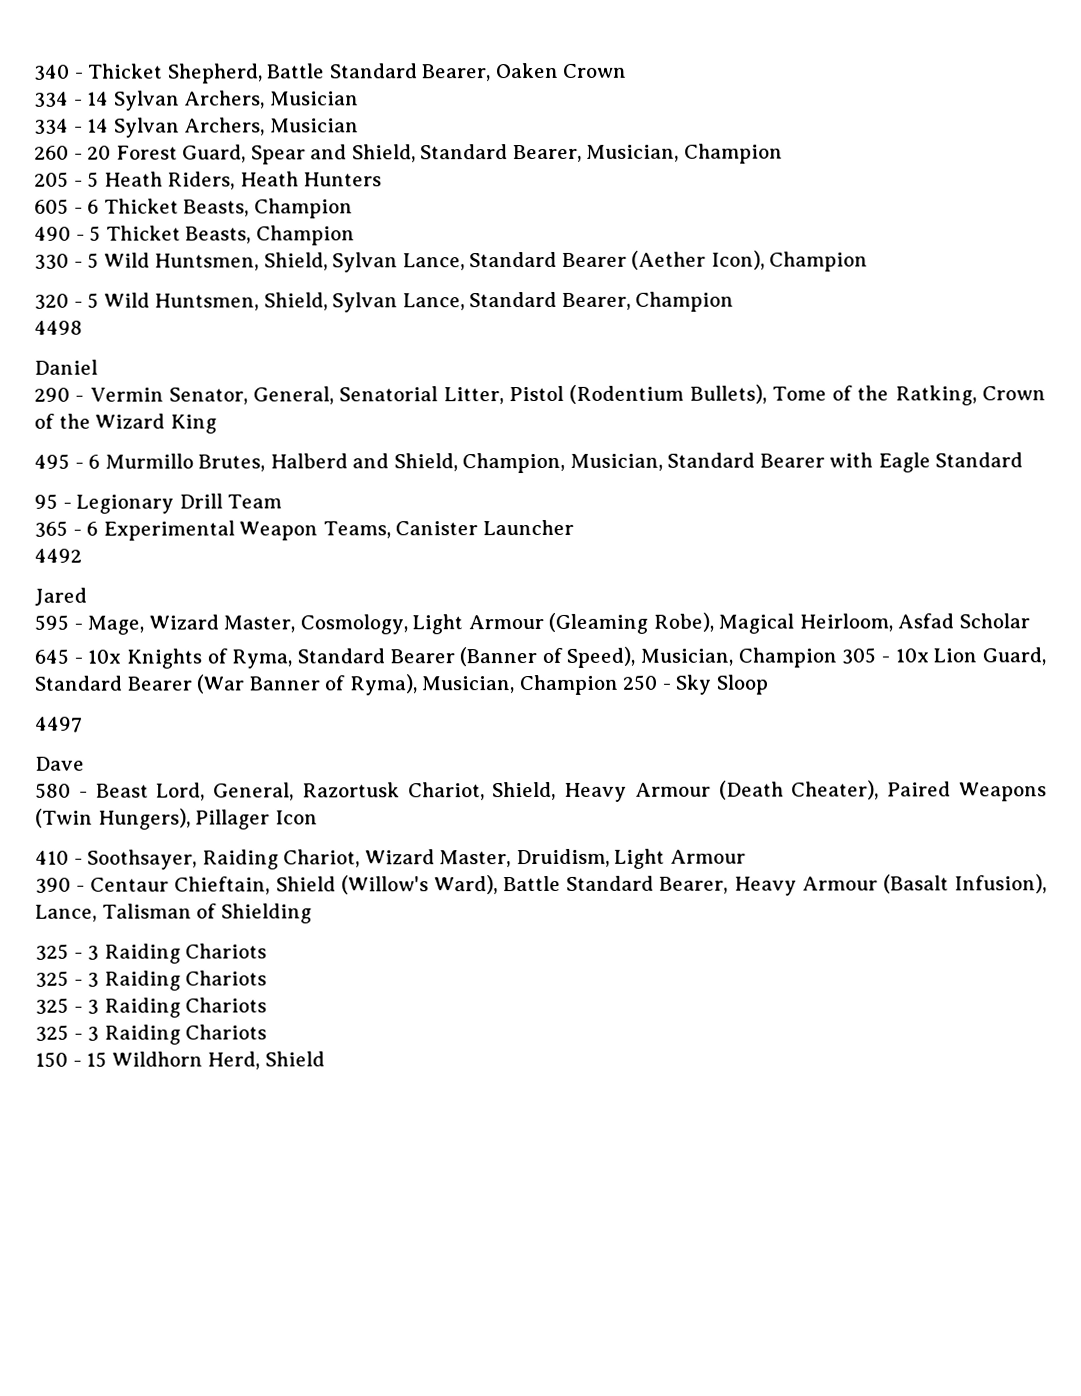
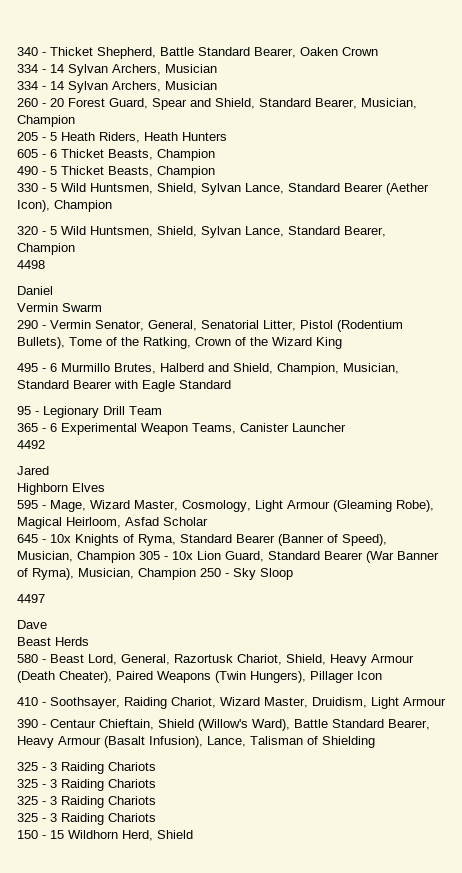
(98, 367) none -> [17,303,102,312] // Vermin Swarm
(87, 596) none -> [17,483,105,495] // Highborn Elves
(85, 763) none -> [17,637,89,646] // Beast Herds

